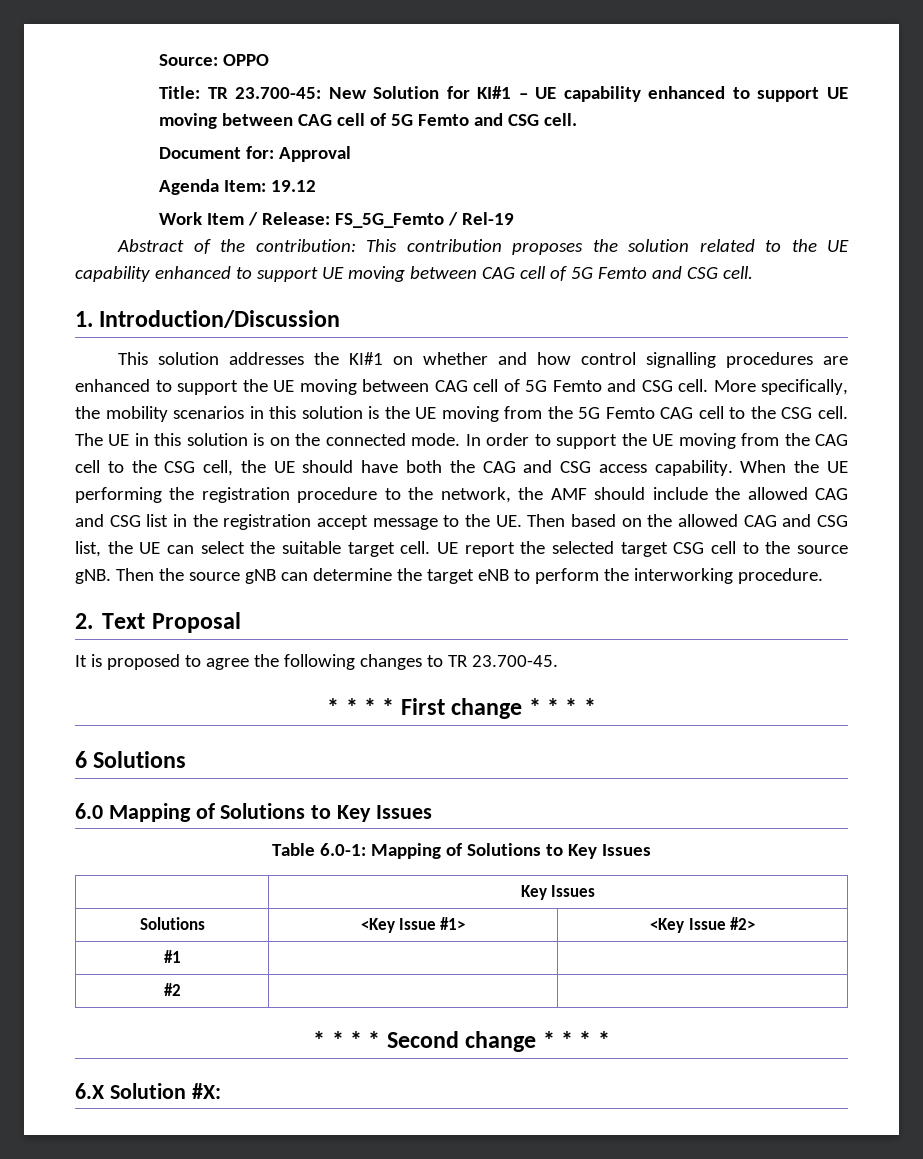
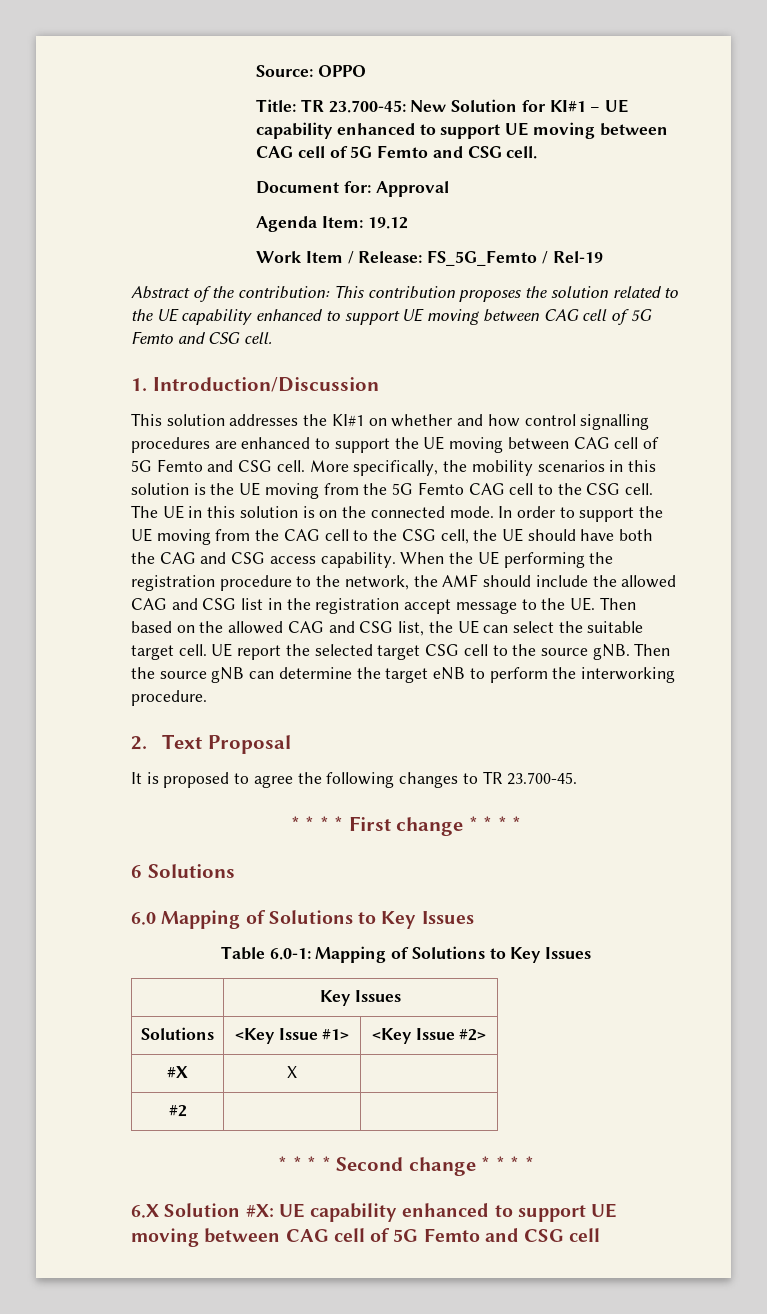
[163,950,181,963] #1 | -> [167,1066,188,1078] [287,1066,297,1078] #X | X
(221, 1091) none -> [278,1203,618,1222] [131,1228,601,1247] UE capability enhanced to support UE moving between CAG cell of 5G Femto and CSG cell

